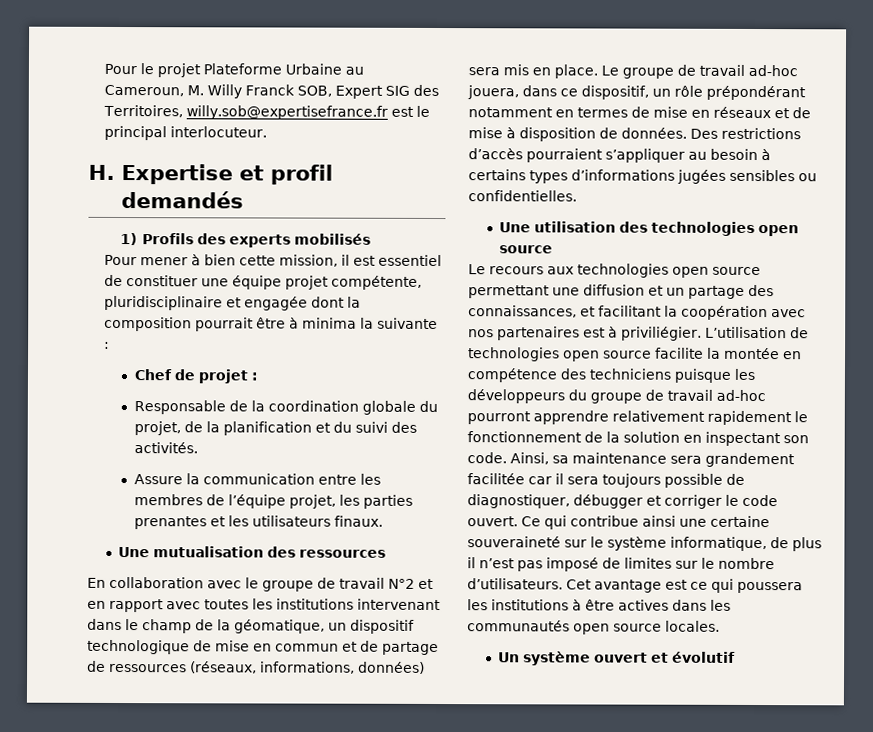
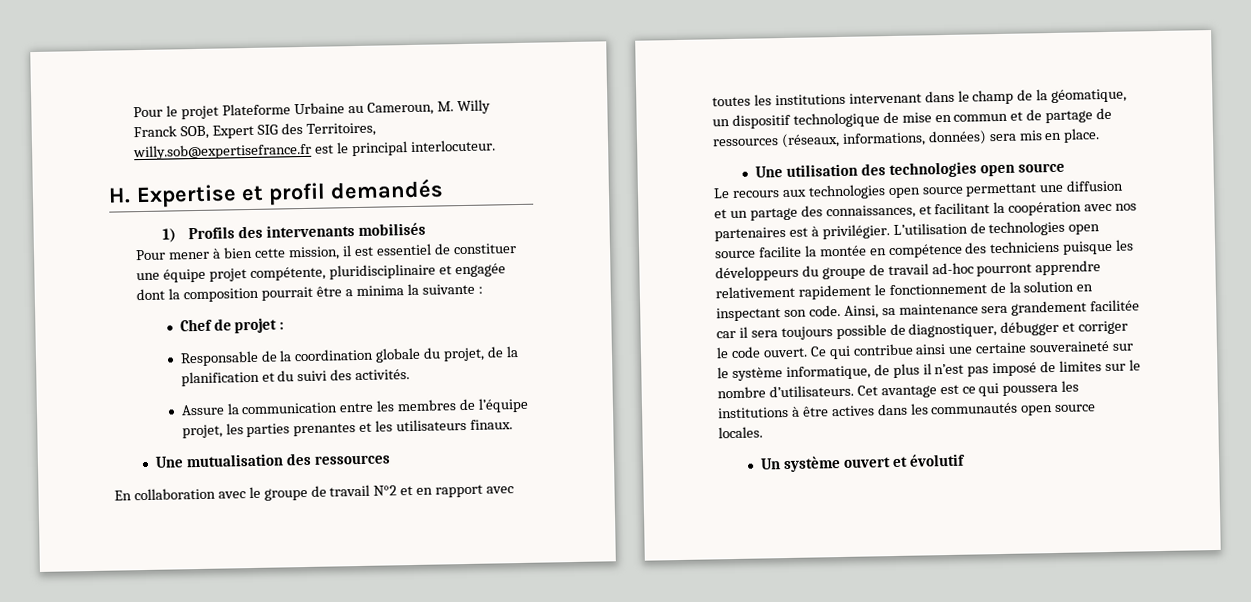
[229,234,292,248] experts -> [265,224,355,238] intervenants
[288,317,299,329] à -> [344,289,353,297] a
[601,64,798,79] [467,85,806,101] [468,106,811,119] [468,127,801,142] [468,148,771,163] [468,169,817,184] [468,190,577,202] Le groupe de travail ad-hoc jouera, dans ce dispositif, un rôle prépondérant notamment en termes de mise en réseaux et de mise à disposition de données. Des restrictions d’accès pourraient s’appliquer au besoin à certains types d’informations jugées sensibles ou confidentielles. -> (1101, 135) none
[621,326,702,341] priviliégier. -> [821,224,890,240] privilégier.

